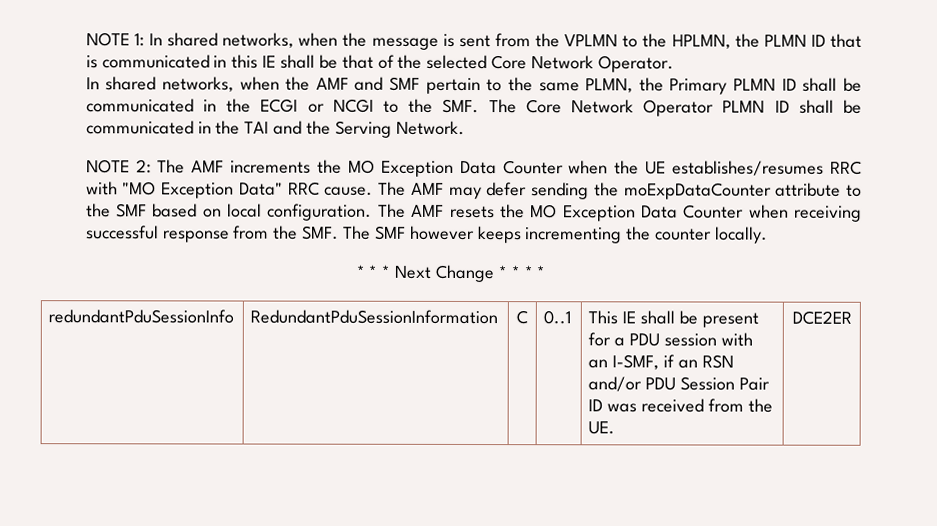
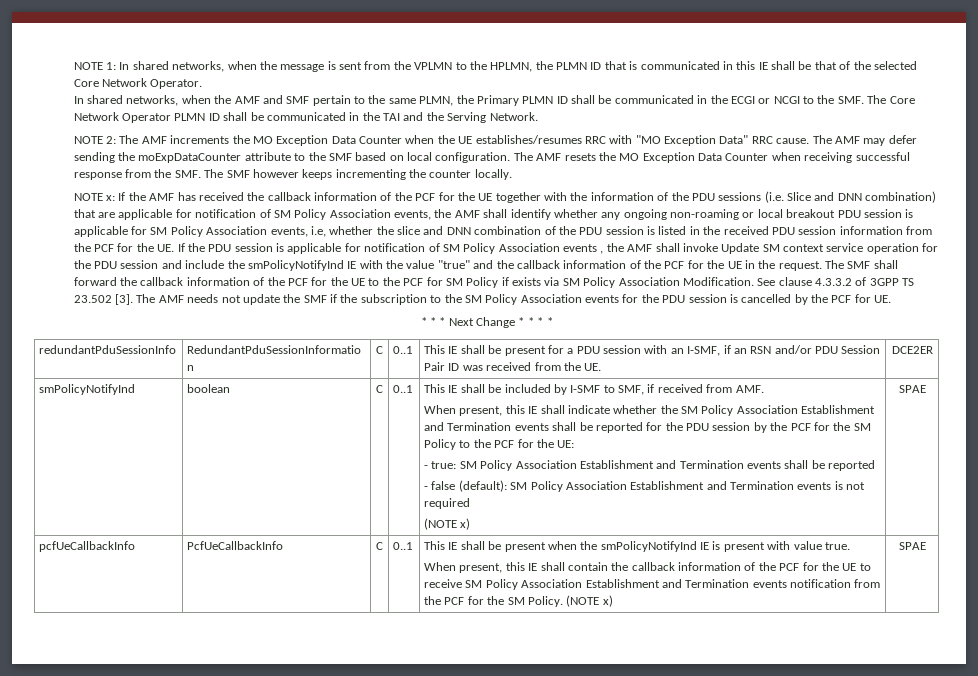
(769, 235) none -> [73,191,937,203] [73,209,914,220] [73,226,933,237] [73,243,939,254] [73,260,898,271] [73,277,915,288] [73,294,892,305] // NOTE x: If the AMF has received the callback information of the PCF for the UE together with the information of the PDU sessions (i.e. Slice and DNN combination) that are applicable for notification of SM Policy Association events, the AMF shall identify whether any ongoing non-roaming or local breakout PDU session is applicable for SM Policy Association events, i.e, whether the slice and DNN combination of the PDU session is listed in the received PDU session information from the PCF for the UE. If the PDU session is applicable for notification of SM Policy Association events , the AMF shall invoke Update SM context service operation for the PDU session and include the smPolicyNotifyInd IE with the value "true" and the callback information of the PCF for the UE in the request. The SMF shall forward the callback information of the PCF for the UE to the PCF for SM Policy if exists via SM Policy Association Modification. See clause 4.3.3.2 of 3GPP TS 23.502 [3]. The AMF needs not update the SMF if the subscription to the SM Policy Association events for the PDU session is cancelled by the PCF for UE.
(852, 317) none -> [39,384,136,395] [187,384,231,393] [376,385,383,393] [393,385,414,393] [424,384,764,395] [424,405,876,416] [424,422,871,433] [424,439,575,450] [424,460,876,471] [424,480,866,492] [424,498,471,509] [424,518,471,530] [898,385,926,393] [39,541,136,552] [187,541,284,550] [376,542,383,550] [393,542,414,550] [424,541,850,552] [424,562,871,573] [424,579,881,590] [424,595,613,607] [898,542,926,550] // smPolicyNotifyInd | boolean | C | 0..1 | This IE shall be included by I-SMF to SMF, if received from AMF. // When present, this IE shall indicate whether the SM Policy Association Establishment and Termination events shall be reported for the PDU session by the PCF for the SM Policy to the PCF for the UE: // - true: SM Policy Association Establishment and Termination events shall be reported // - false (default): SM Policy Association Establishment and Termination events is not required // (NOTE x) | SPAE // pcfUeCallbackInfo | PcfUeCallbackInfo | C | 0..1 | This IE shall be present when the smPolicyNotifyInd IE is present with value true. // When present, this IE shall contain the callback information of the PCF for the UE to receive SM Policy Association Establishment and Termination events notification from the PCF for the SM Policy. (NOTE x) | SPAE

